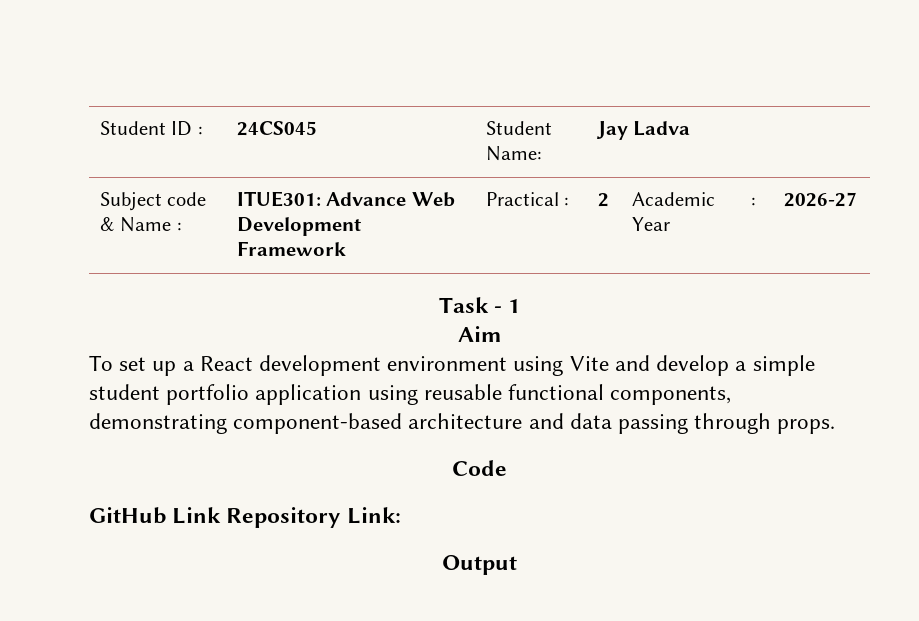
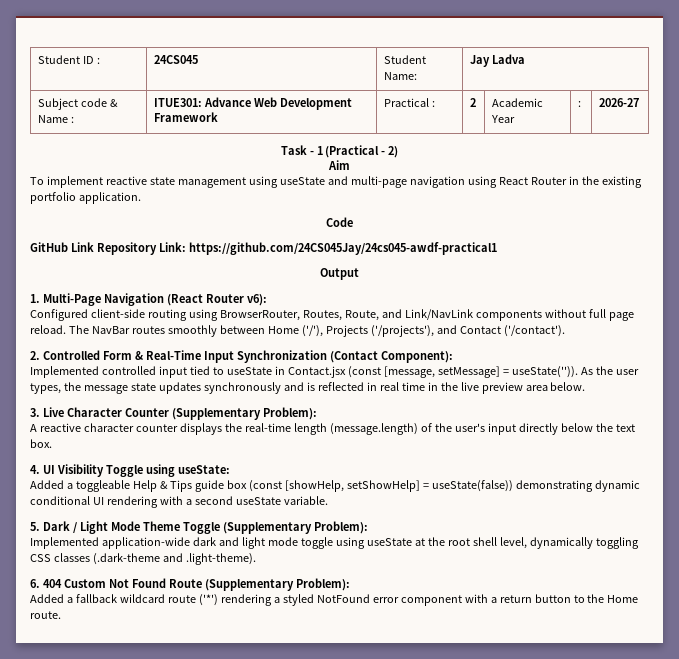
(521, 306) none -> [325,145,399,158] (Practical - 2)
[119,355,815,376] [89,384,732,405] [89,413,836,434] set up a React development environment using Vite and develop a simple student portfolio application using reusable functional components, demonstrating component-based architecture and data passing through props. -> [46,176,642,188] [30,192,141,204] implement reactive state management using useState and multi-page navigation using React Router in the existing portfolio application.
(401, 515) none -> [188,242,497,255] https://github.com/24CS045Jay/24cs045-awdf-practical1
(517, 565) none -> [30,293,267,306] [30,309,634,321] [30,325,565,337] [30,350,453,363] [30,366,639,378] [30,382,586,394] [30,407,317,420] [30,423,635,435] [30,439,52,448] [30,464,230,477] [30,480,640,492] [30,496,328,508] [30,521,368,534] [30,537,639,549] [30,553,256,565] [30,578,350,591] [30,594,639,606] [30,611,61,619] // 1. Multi-Page Navigation (React Router v6): // Configured client-side routing using BrowserRouter, Routes, Route, and Link/NavLink components without full page reload. The NavBar routes smoothly between Home ('/'), Projects ('/projects'), and Contact ('/contact'). // 2. Controlled Form & Real-Time Input Synchronization (Contact Component): // Implemented controlled input tied to useState in Contact.jsx (const [message, setMessage] = useState('')). As the user types, the message state updates synchronously and is reflected in real time in the live preview area below. // 3. Live Character Counter (Supplementary Problem): // A reactive character counter displays the real-time length (message.length) of the user's input directly below the text box. // 4. UI Visibility Toggle using useState: // Added a toggleable Help & Tips guide box (const [showHelp, setShowHelp] = useState(false)) demonstrating dynamic conditional UI rendering with a second useState variable. // 5. Dark / Light Mode Theme Toggle (Supplementary Problem): // Implemented application-wide dark and light mode toggle using useState at the root shell level, dynamically toggling CSS classes (.dark-theme and .light-theme). // 6. 404 Custom Not Found Route (Supplementary Problem): // Added a fallback wildcard route ('*') rendering a styled NotFound error component with a return button to the Home route.

